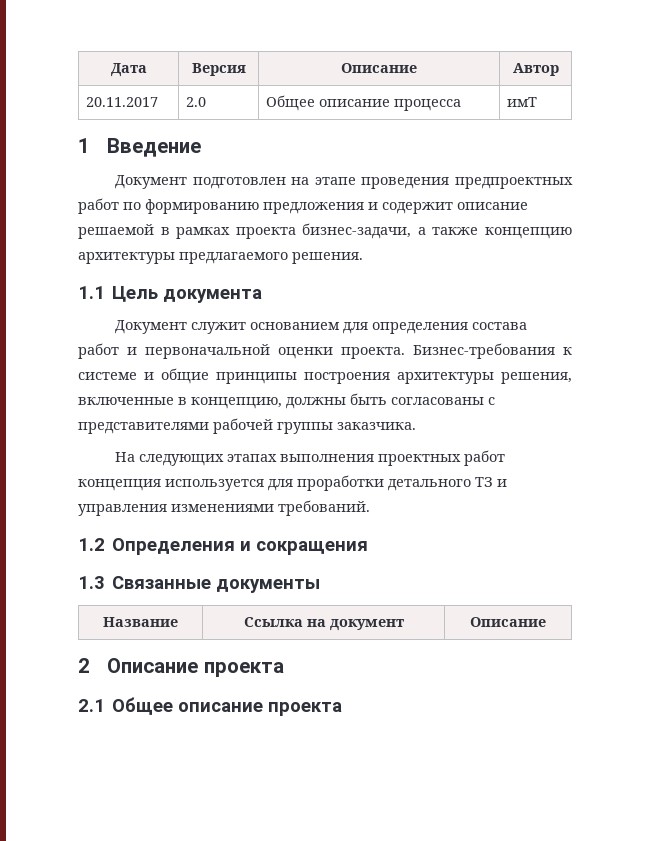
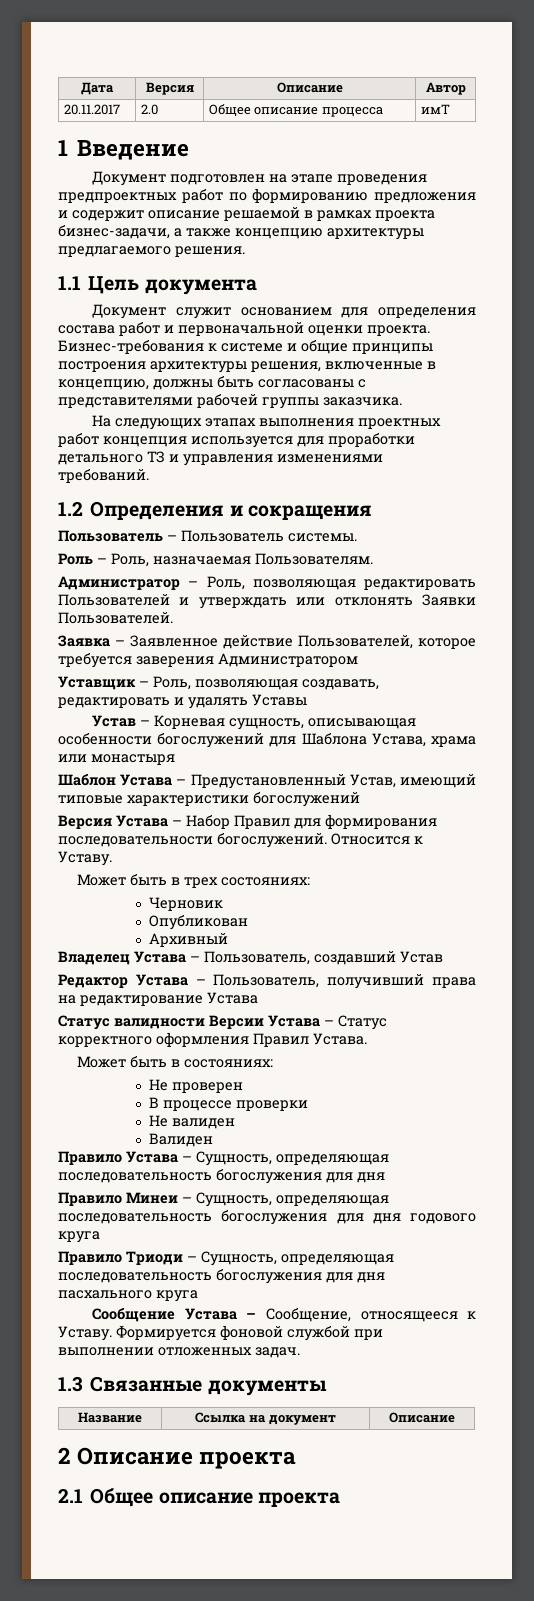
(369, 548) none -> [58,530,357,542] [58,553,373,567] [58,576,476,590] [58,594,476,609] [58,612,173,624] [58,635,476,649] [58,653,358,668] [58,676,379,690] [58,694,307,709] [92,715,417,730] [58,733,476,748] [58,754,175,765] [58,773,476,789] [58,792,360,807] [58,814,437,829] [58,833,423,848] [58,851,112,866] [76,874,310,888] [149,897,224,911] [149,915,249,930] [149,933,229,947] [58,951,443,965] [58,974,477,989] [58,992,258,1006] [58,1015,387,1030] [58,1032,367,1047] [76,1056,273,1068] [149,1079,244,1093] [149,1097,309,1111] [149,1115,236,1129] [149,1133,214,1147] [58,1151,389,1166] [58,1169,385,1184] [58,1192,389,1207] [58,1210,476,1225] [58,1231,100,1243] [58,1251,394,1266] [58,1269,385,1284] [58,1290,198,1302] [92,1307,476,1322] [58,1325,383,1341] [58,1347,300,1358] // Пользователь – Пользователь системы. // Роль – Роль, назначаемая Пользователям. // Администратор – Роль, позволяющая редактировать Пользователей и утверждать или отклонять Заявки Пользователей. // Заявка – Заявленное действие Пользователей, которое требуется заверения Администратором // Уставщик – Роль, позволяющая создавать, редактировать и удалять Уставы // Устав – Корневая сущность, описывающая особенности богослужений для Шаблона Устава, храма или монастыря // Шаблон Устава – Предустановленный Устав, имеющий типовые характеристики богослужений // Версия Устава – Набор Правил для формирования последовательности богослужений. Относится к Уставу. // Может быть в трех состояниях: // Черновик // Опубликован // Архивный // Владелец Устава – Пользователь, создавший Устав // Редактор Устава – Пользователь, получивший права на редактирование Устава // Статус валидности Версии Устава – Статус корректного оформления Правил Устава. // Может быть в состояниях: // Не проверен // В процессе проверки // Не валиден // Валиден // Правило Устава – Сущность, определяющая последовательность богослужения для дня // Правило Минеи – Сущность, определяющая последовательность богослужения для дня годового круга // Правило Триоди – Сущность, определяющая последовательность богослужения для дня пасхального круга // Сообщение Устава – Сообщение, относящееся к Уставу. Формируется фоновой службой при выполнении отложенных задач.

